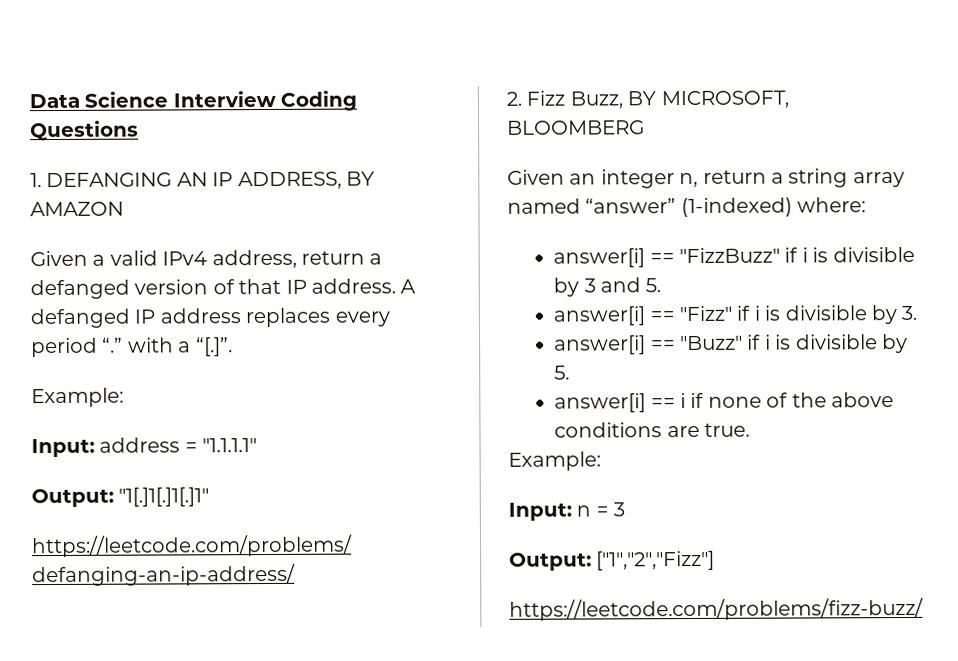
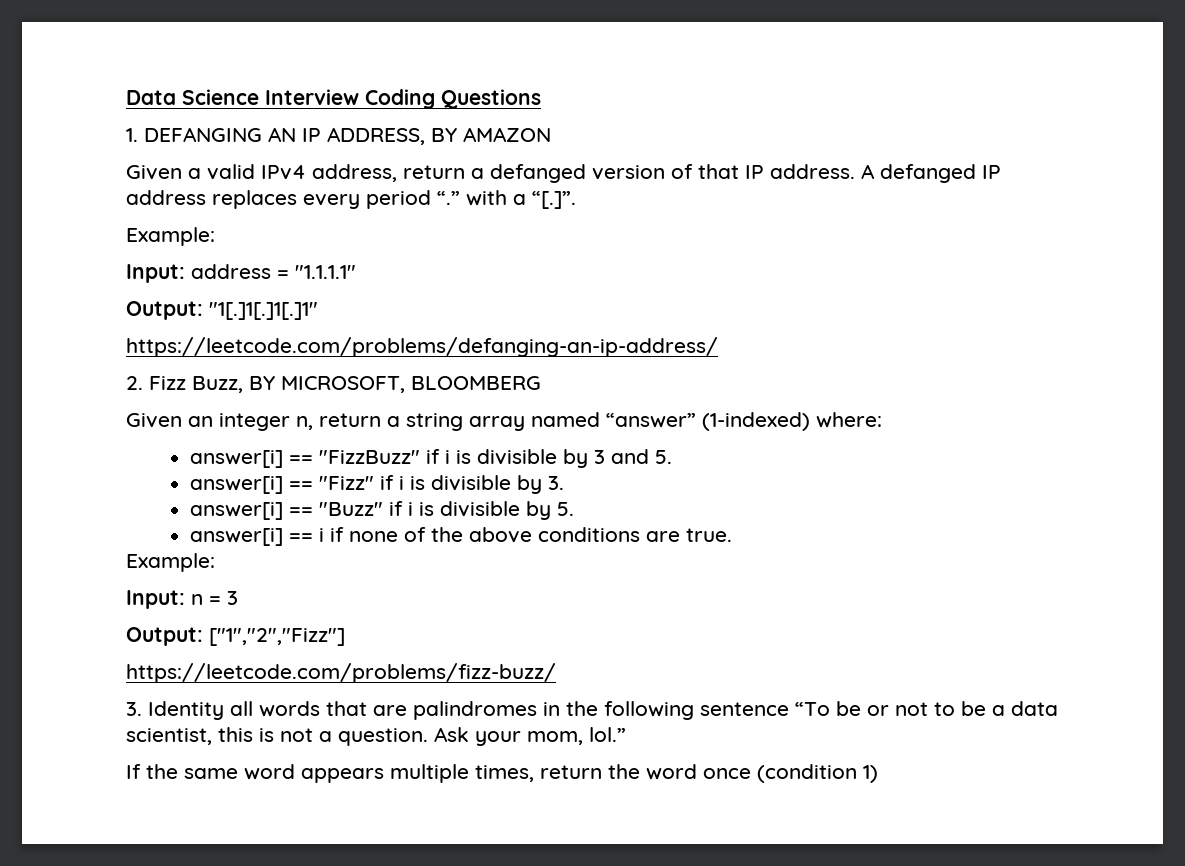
(924, 609) none -> [126,701,1058,720] [126,727,626,746] [126,764,878,783] // 3. Identity all words that are palindromes in the following sentence “To be or not to be a data scientist, this is not a question. Ask your mom, lol.” // If the same word appears multiple times, return the word once (condition 1)

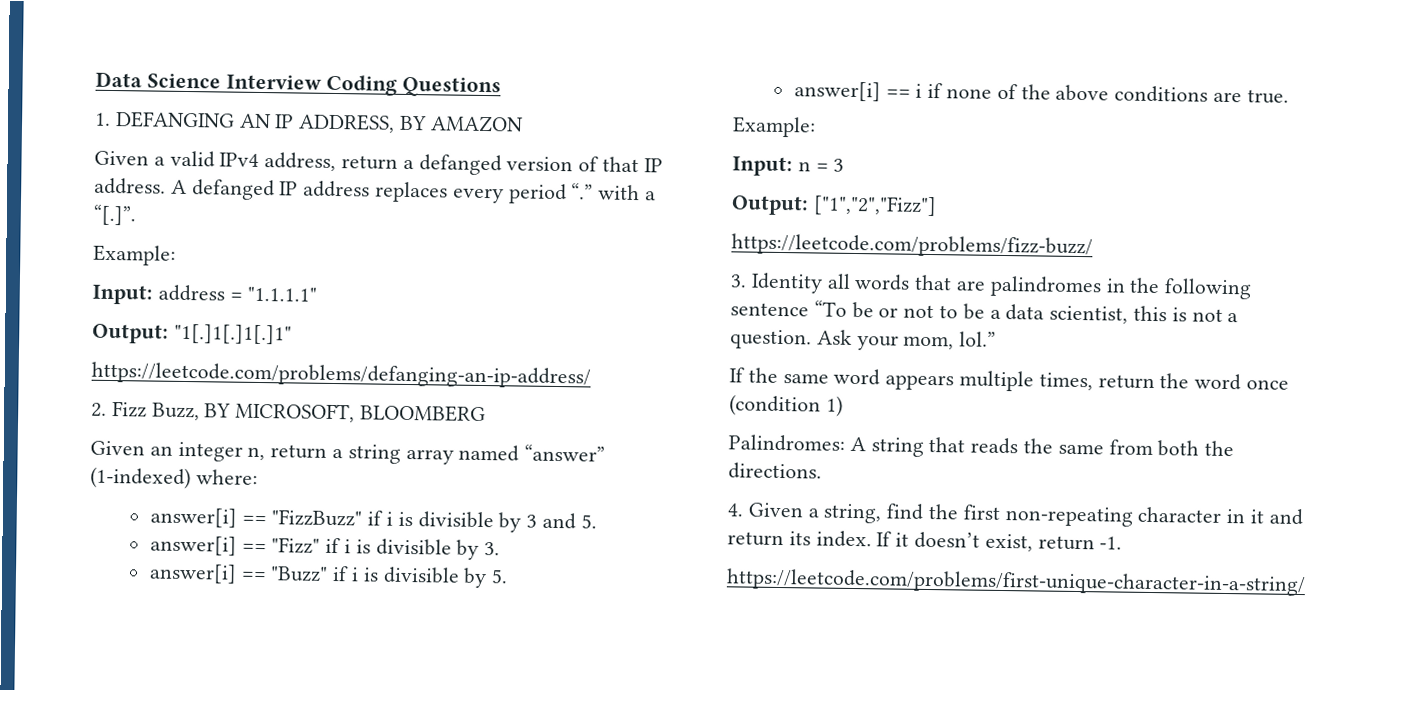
(878, 774) none -> [728,434,1235,457] [728,462,822,480] [727,502,1303,527] [727,530,1123,552] [726,568,1306,597] // Palindromes: A string that reads the same from both the directions. // 4. Given a string, find the first non-repeating character in it and return its index. If it doesn’t exist, return -1. // https://leetcode.com/problems/first-unique-character-in-a-string/

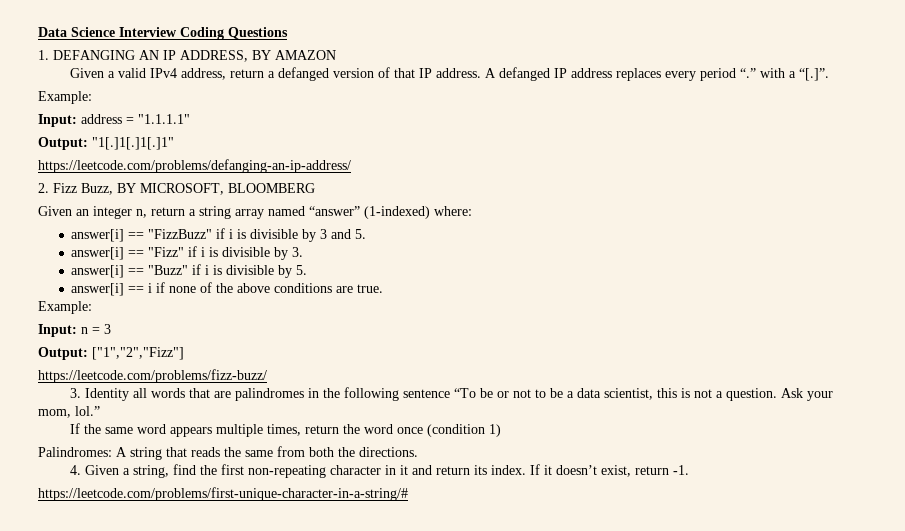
[726,568,1306,597] https://leetcode.com/problems/first-unique-character-in-a-string/ -> [38,487,408,501] https://leetcode.com/problems/first-unique-character-in-a-string/#

